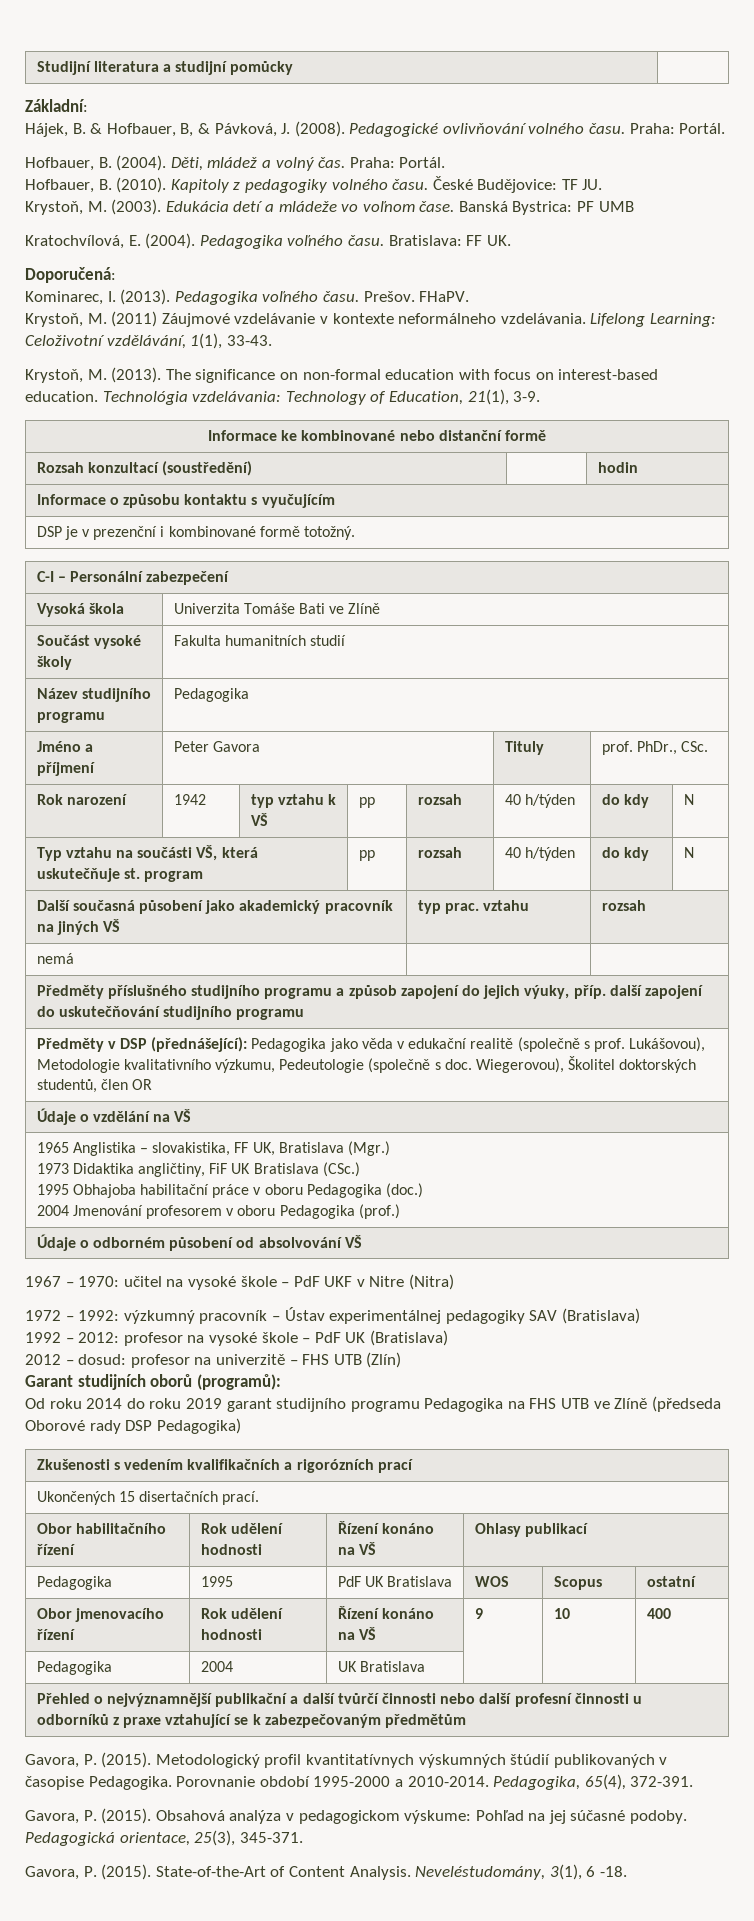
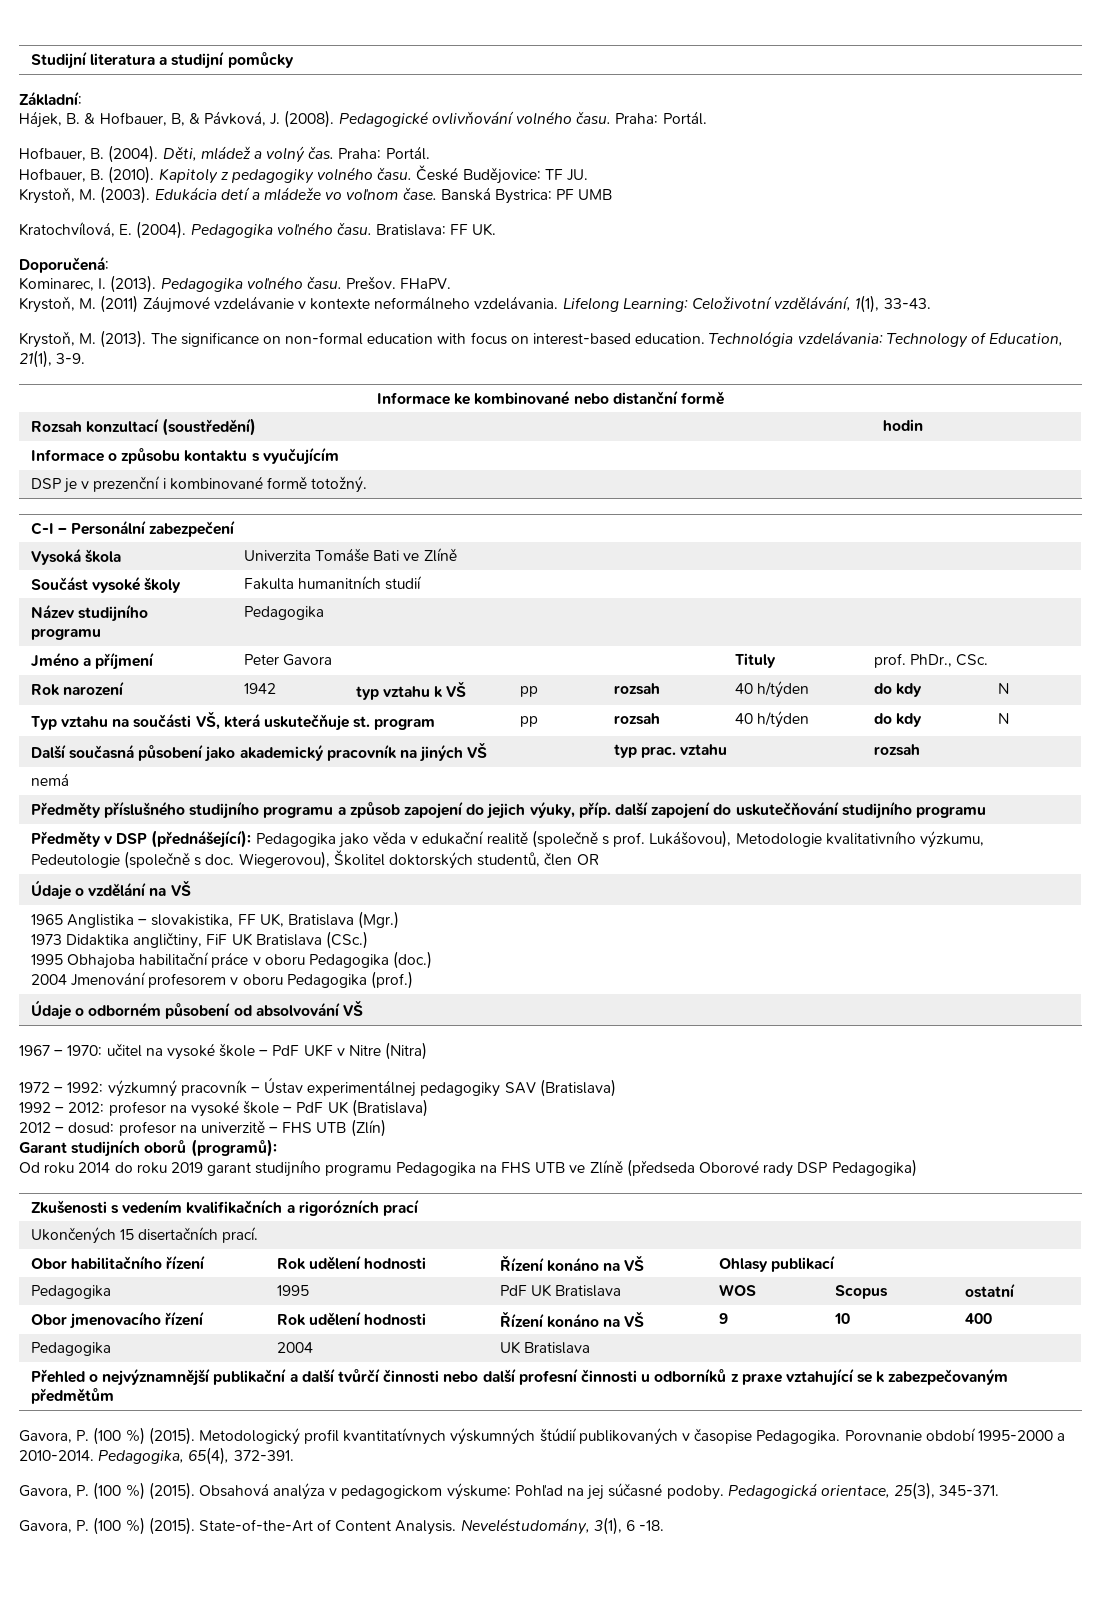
(97, 1759) none -> [93,1427,145,1445] (100 %)
(97, 1815) none -> [93,1482,145,1500] (100 %)
(97, 1871) none -> [93,1517,145,1535] (100 %)

